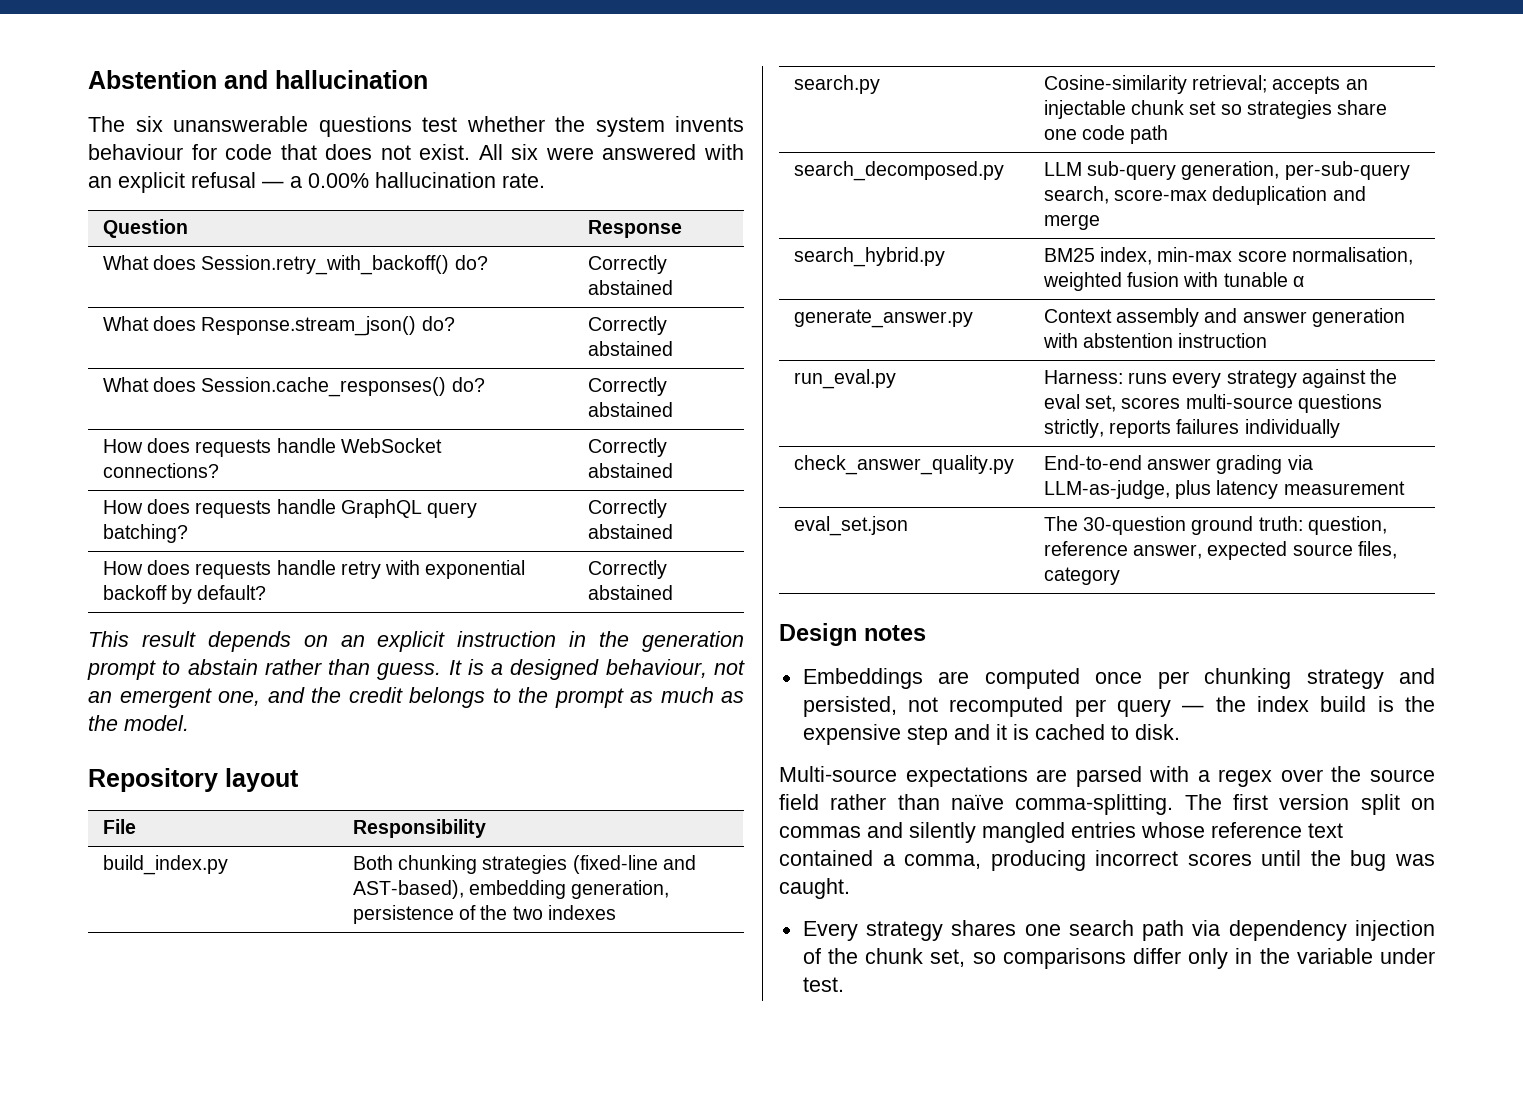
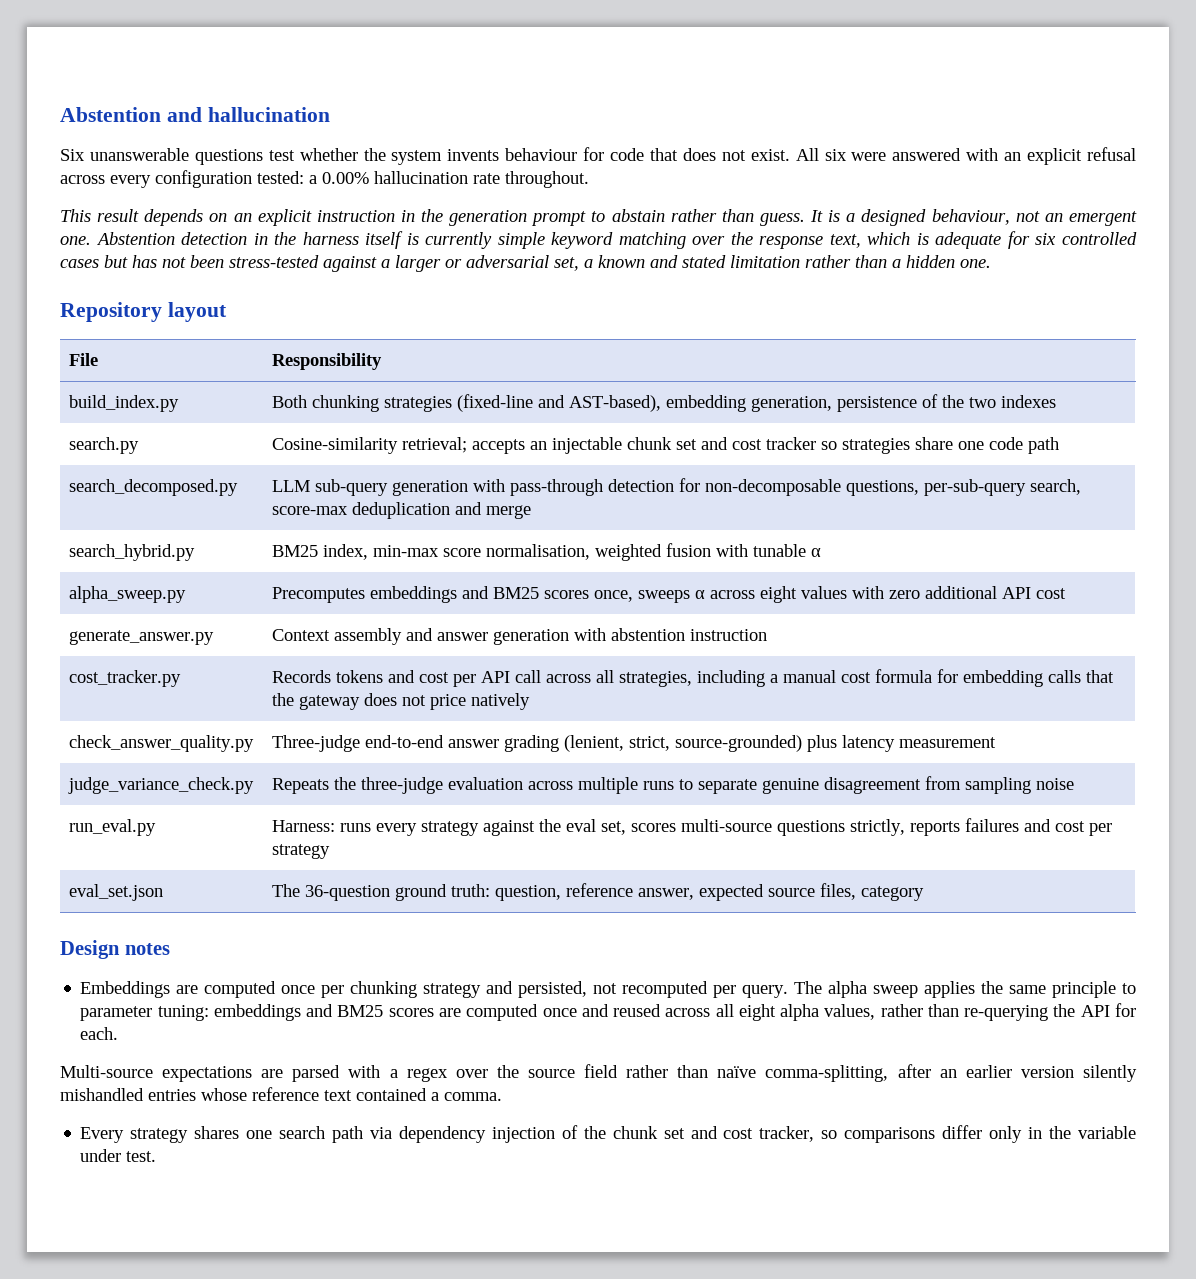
[88,116,163,132] The six -> [60,149,85,161] Six
[262,172,545,188] [102,219,188,238] [587,220,682,238] [102,255,488,275] [587,255,667,274] [587,280,673,295] [102,316,455,336] [587,316,667,335] [587,341,673,356] [102,377,485,397] [587,377,667,396] [587,402,673,417] [102,438,442,457] [102,463,219,478] [587,438,667,457] [587,463,673,478] [102,499,478,518] [102,524,188,543] [587,499,667,518] [587,524,673,539] [102,560,526,579] [102,585,267,604] [587,560,667,579] [587,585,673,600] — a 0.00% hallucination rate. // Question | Response // What does Session.retry_with_backoff() do? | Correctly abstained // What does Response.stream_json() do? | Correctly abstained // What does Session.cache_responses() do? | Correctly abstained // How does requests handle WebSocket connections? | Correctly abstained // How does requests handle GraphQL query batching? | Correctly abstained // How does requests handle retry with exponential backoff by default? | Correctly abstained -> [60,170,589,188] across every configuration tested: a 0.00% hallucination rate throughout.
[218,687,744,708] [88,715,189,731] one, and the credit belongs to the prompt as much as the model. -> [60,231,1137,249] [60,255,991,272] one. Abstention detection in the harness itself is currently simple keyword matching over the response text, which is adequate for six controlled cases but has not been stress-tested against a larger or adversarial set, a known and stated limitation rather than a hidden one.
(1217, 108) none -> [701,437,817,450] and cost tracker
[1181,161,1280,180] generation, -> [392,478,920,496] generation with pass-through detection for non-decomposable questions,
(1304, 281) none -> [69,586,187,603] [272,586,1067,603] // alpha_sweep.py | Precomputes embeddings and BM25 scores once, sweeps α across eight values with zero additional API cost
(1268, 340) none -> [69,670,182,687] [272,669,1115,687] [272,693,531,710] [69,735,255,752] [272,735,997,752] [68,777,255,794] [272,776,1075,794] // cost_tracker.py | Records tokens and cost per API call across all strategies, including a manual cost formula for embedding calls that the gateway does not price natively // check_answer_quality.py | Three-judge end-to-end answer grading (lenient, strict, source-grounded) plus latency measurement // judge_variance_check.py | Repeats the three-judge evaluation across multiple runs to separate genuine disagreement from sampling noise
[1244,419,1340,438] [793,455,1014,475] [1043,455,1313,474] [1043,480,1405,499] individually // check_answer_quality.py | End-to-end answer grading via LLM-as-judge, plus latency measurement -> [1024,819,1113,836] [272,844,331,859] and cost per strategy
[1083,516,1187,535] 30-question -> [305,885,391,901] 36-question
[1116,696,1435,717] [802,724,1180,745] query — the index build is the expensive step and it is cached to disk. -> [742,981,1136,998] [80,1003,1136,1021] [80,1027,119,1040] query. The alpha sweep applies the same principle to parameter tuning: embeddings and BM25 scores are computed once and reused across all eight alpha values, rather than re-querying the API for each.
[1015,794,1435,815] [779,822,1065,843] comma-splitting. The first version split on commas and silently mangled -> [765,1064,1137,1082] [60,1088,144,1101] comma-splitting, after an earlier version silently mishandled
[904,850,1435,871] [779,878,850,899] comma, producing incorrect scores until the bug was caught. -> [444,1092,502,1101] comma.
[930,949,966,967] set, -> [663,1126,815,1142] set and cost tracker,

